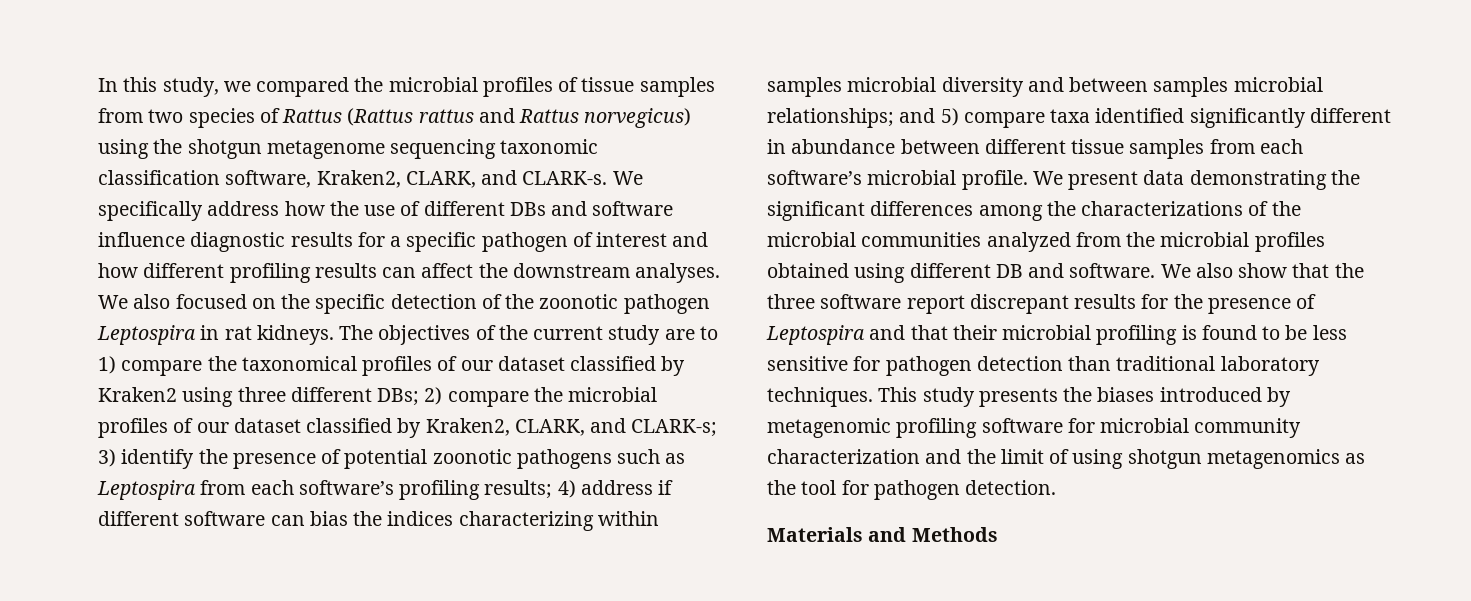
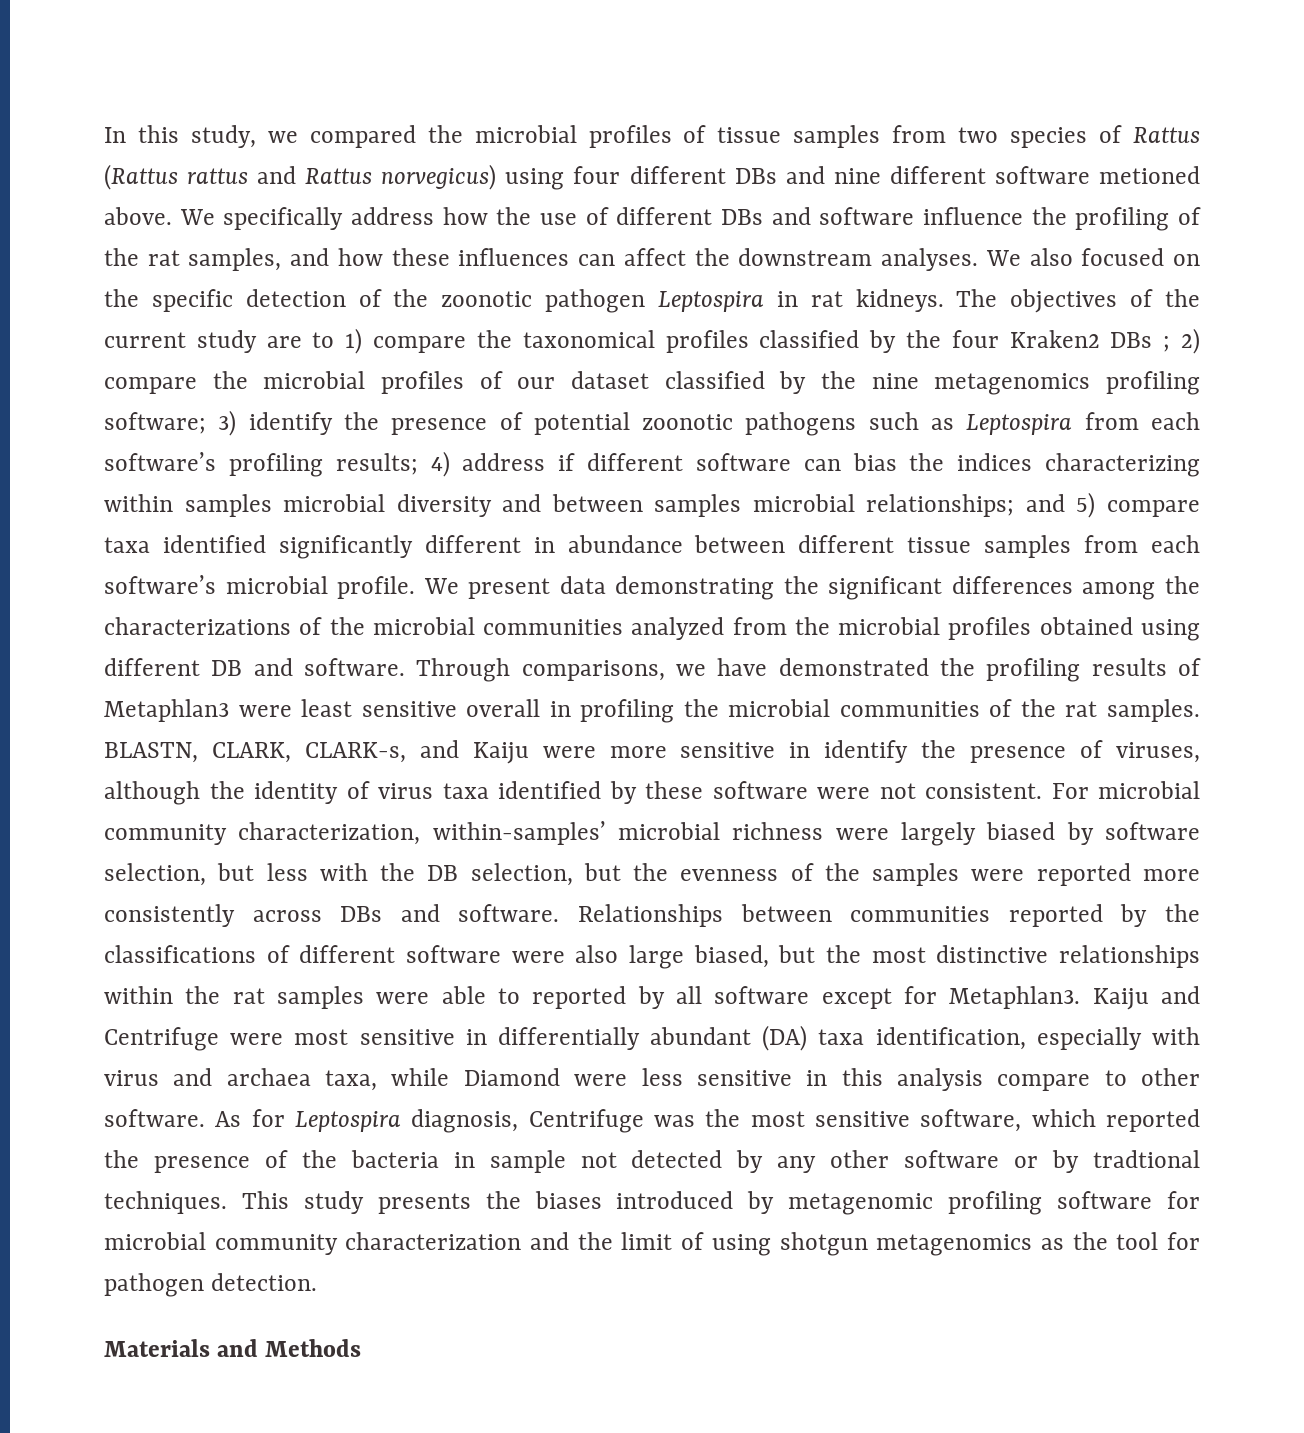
[153,139,599,159] [98,170,608,188] the shotgun metagenome sequencing taxonomic classification software, Kraken2, CLARK, and CLARK-s. -> [573,166,1200,184] [104,207,172,225] four different DBs and nine different software metioned above.
[190,232,709,252] [98,263,377,283] diagnostic results for a specific pathogen of interest and how different profiling results -> [1031,207,1201,231] [104,248,570,271] the profiling of the rat samples, and how these influences
[437,356,686,376] [98,387,420,407] of our dataset classified by Kraken2 using three different DBs; -> [759,330,1171,353] classified by the four Kraken2 DBs ;
[425,418,718,437] Kraken2, CLARK, and CLARK-s; -> [820,371,1200,395] [104,412,206,434] the nine metagenomics profiling software;
[1160,263,1364,278] [767,294,1317,314] [766,325,1347,345] [767,356,1320,376] We also show that the three software report discrepant results for the presence of Leptospira and that their microbial profiling is found to be less sensitive for pathogen detection than traditional laboratory -> [416,658,1201,682] [104,699,1200,723] [104,740,1200,764] [104,781,1200,805] [104,821,1201,846] [104,863,1200,886] [104,904,1200,927] [104,945,1200,969] [104,986,1201,1010] [104,1025,1201,1051] [104,1068,1201,1091] [104,1109,1200,1133] [104,1150,1200,1173] Through comparisons, we have demonstrated the profiling results of Metaphlan3 were least sensitive overall in profiling the microbial communities of the rat samples. BLASTN, CLARK, CLARK-s, and Kaiju were more sensitive in identify the presence of viruses, although the identity of virus taxa identified by these software were not consistent. For microbial community characterization, within-samples’ microbial richness were largely biased by software selection, but less with the DB selection, but the evenness of the samples were reported more consistently across DBs and software. Relationships between communities reported by the classifications of different software were also large biased, but the most distinctive relationships within the rat samples were able to reported by all software except for Metaphlan3. Kaiju and Centrifuge were most sensitive in differentially abundant (DA) taxa identification, especially with virus and archaea taxa, while Diamond were less sensitive in this analysis compare to other software. As for Leptospira diagnosis, Centrifuge was the most sensitive software, which reported the presence of the bacteria in sample not detected by any other software or by tradtional

